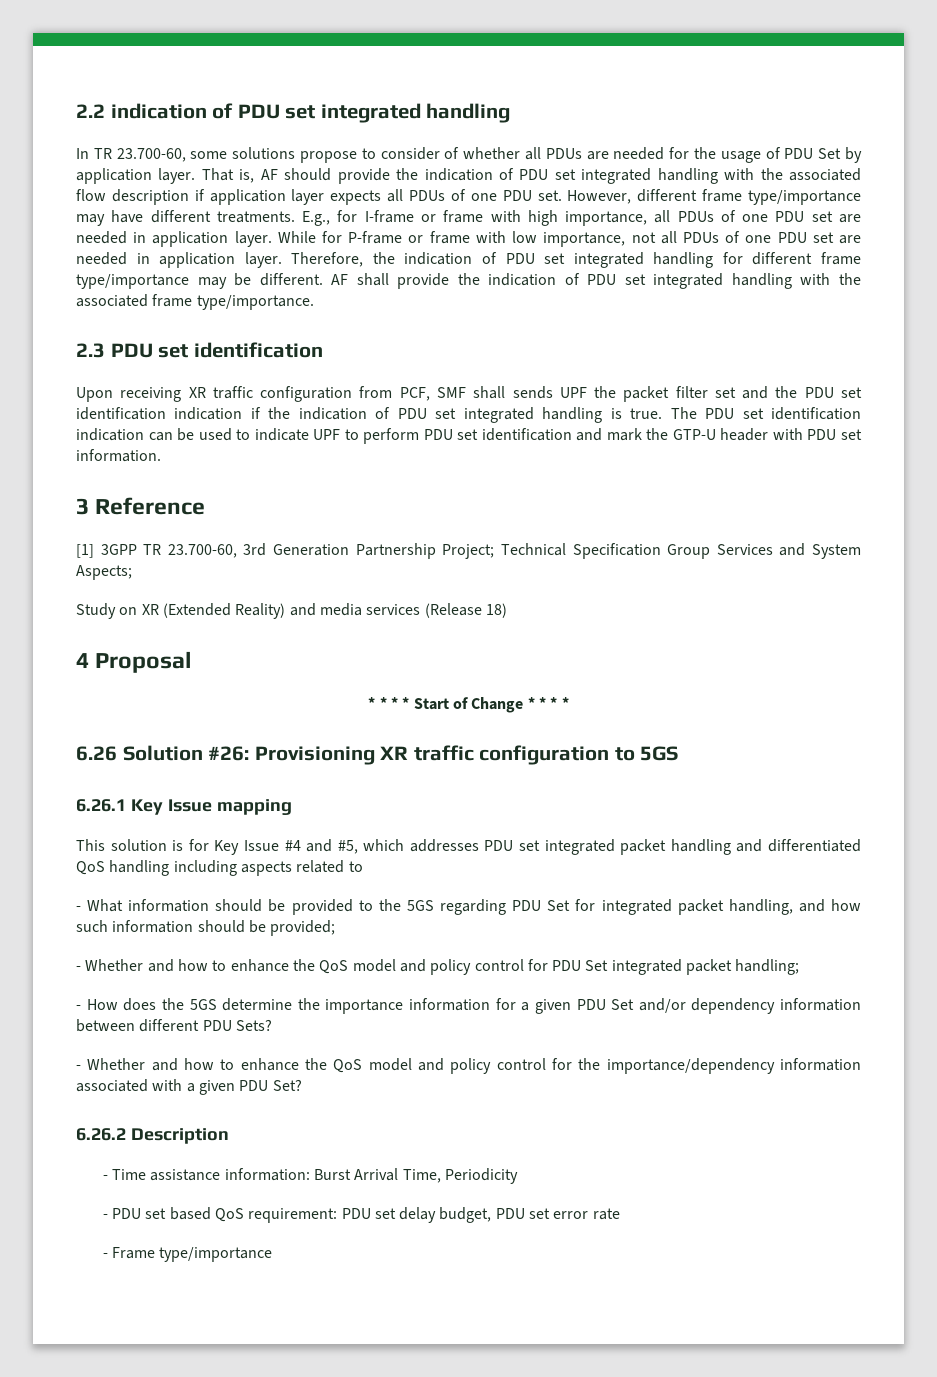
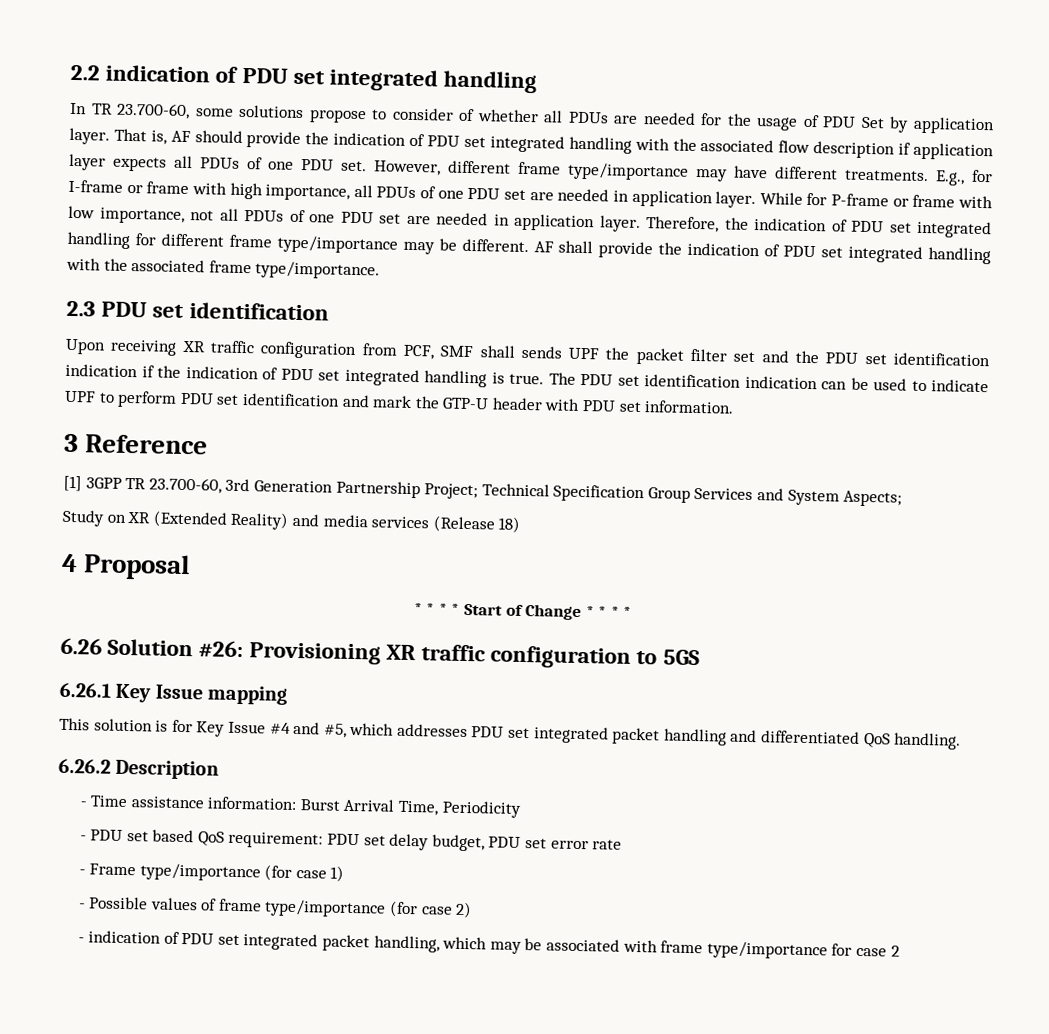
[109,860,363,876] [76,899,862,915] [76,920,336,936] [76,959,800,975] [76,998,861,1014] [76,1019,272,1032] [76,1058,861,1074] [76,1079,302,1095] handling including aspects related to // - What information should be provided to the 5GS regarding PDU Set for integrated packet handling, and how such information should be provided; // - Whether and how to enhance the QoS model and policy control for PDU Set integrated packet handling; // - How does the 5GS determine the importance information for a given PDU Set and/or dependency information between different PDU Sets? // - Whether and how to enhance the QoS model and policy control for the importance/dependency information associated with a given PDU Set? -> [893,732,962,750] handling.
(273, 1254) none -> [264,864,345,882] [78,896,473,919] [77,930,900,960] (for case 1) // - Possible values of frame type/importance (for case 2) // - indication of PDU set integrated packet handling, which may be associated with frame type/importance for case 2

